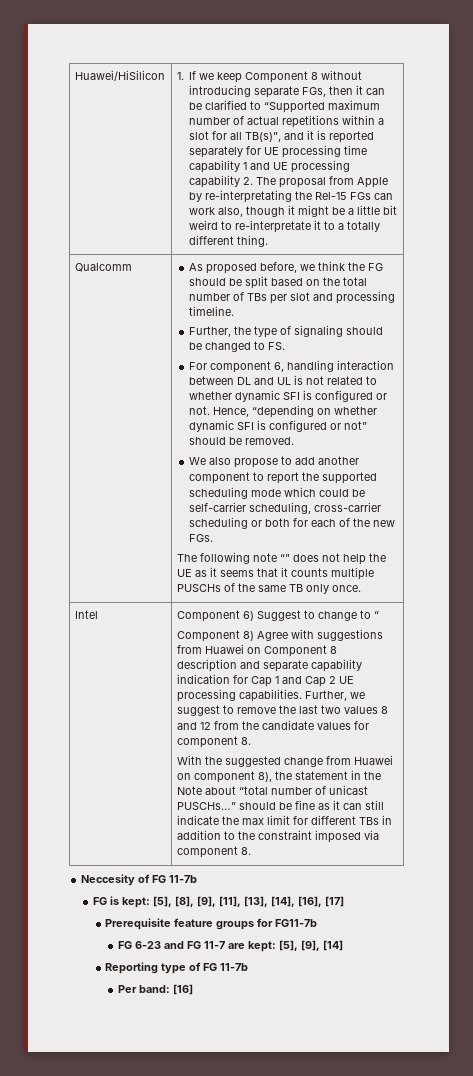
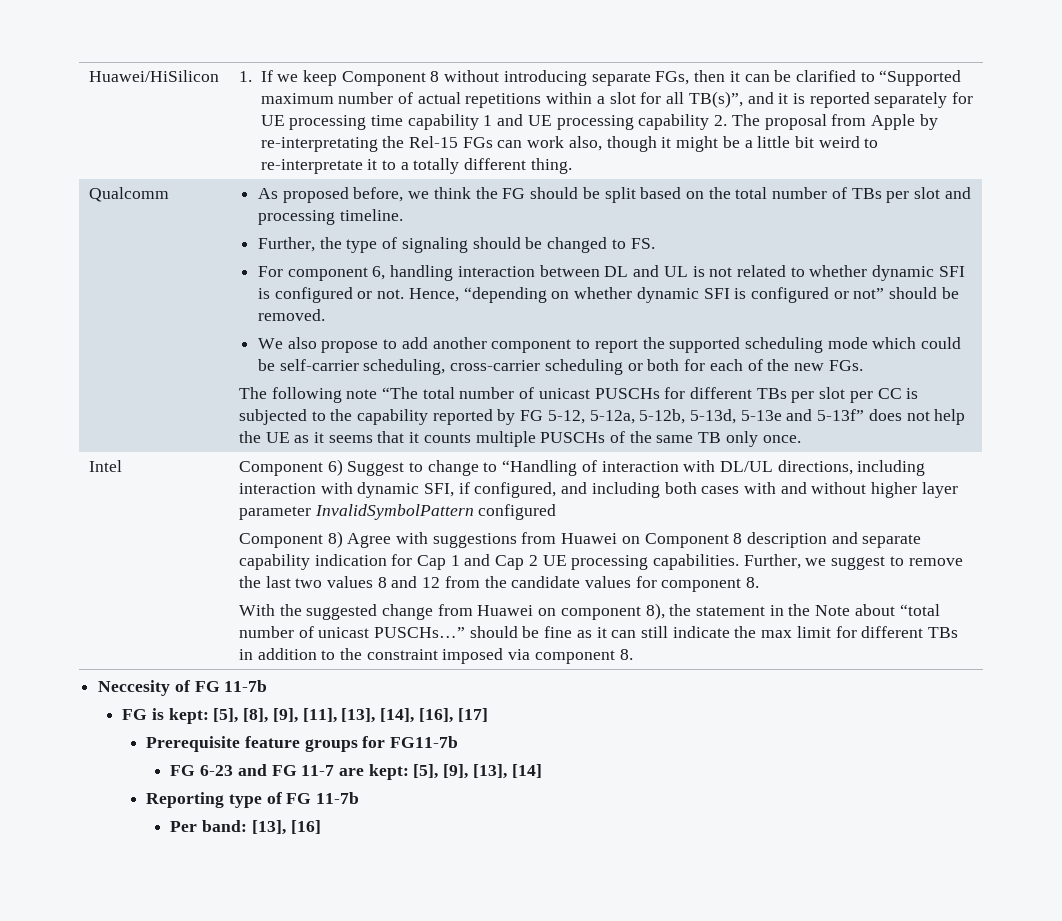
[279,554,290,562] “” -> [381,387,919,403] [238,409,865,425] “The total number of unicast PUSCHs for different TBs per slot per CC is subjected to the capability reported by FG 5-12, 5-12a, 5-12b, 5-13d, 5-13e and 5-13f”
[373,611,379,619] “ -> [502,460,926,476] [238,482,958,498] [238,504,557,520] “Handling of interaction with DL/UL directions, including interaction with dynamic SFI, if configured, and including both cases with and without higher layer parameter InvalidSymbolPattern configured
(320, 945) none -> [472,764,507,779] [13],
(170, 989) none -> [251,820,286,835] [13],

